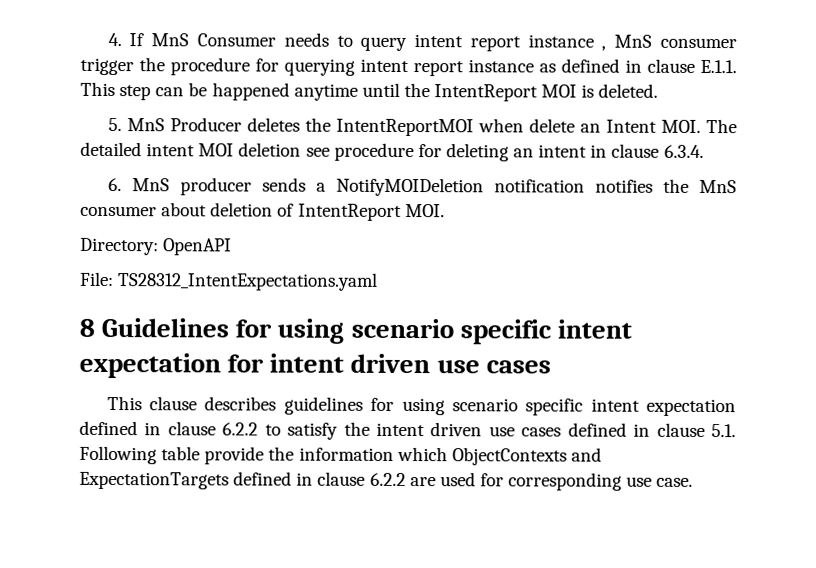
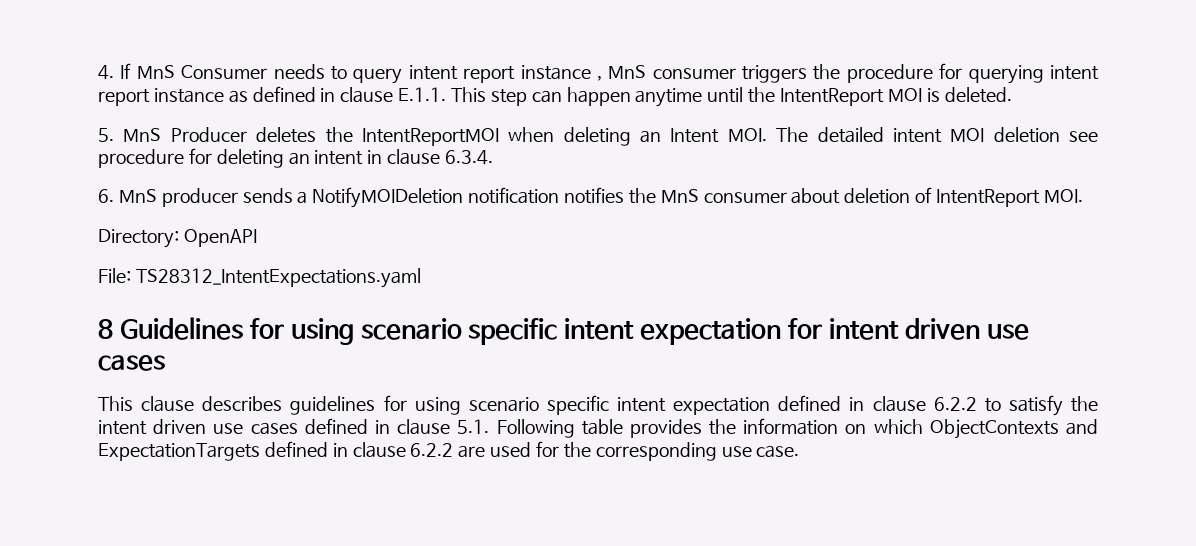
[80,57,134,76] trigger -> [742,65,808,83] triggers
[188,82,290,101] be happened -> [566,87,631,106] happen
[528,118,575,133] delete -> [563,127,631,146] deleting
[204,446,265,465] provide -> [629,419,702,438] provides
(394, 454) none -> [845,424,867,434] on
(504, 480) none -> [563,442,591,458] the

